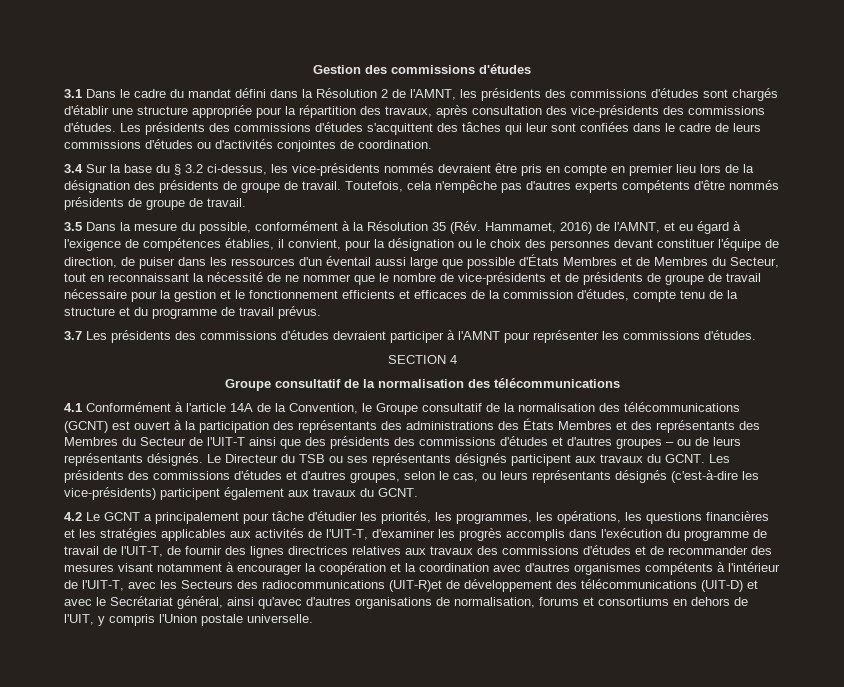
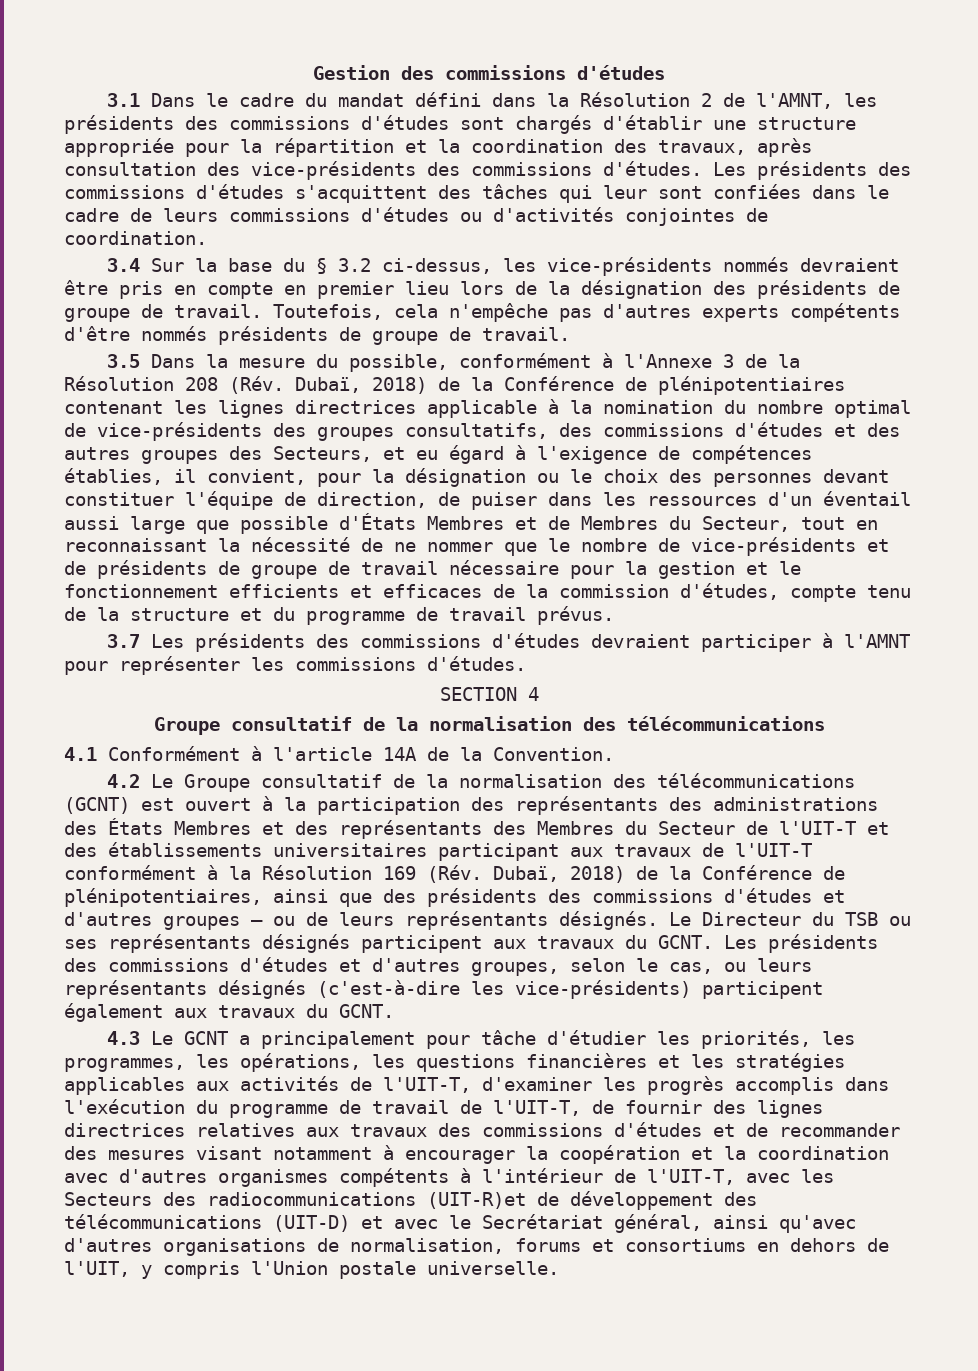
(356, 111) none -> [405,139,603,153] et la coordination
[353,221,660,234] la Résolution 35 (Rév. Hammamet, 2016) de l'AMNT, -> [624,354,801,368] [64,376,845,395] [64,399,911,418] [64,422,900,441] [64,446,372,464] l'Annexe 3 de la Résolution 208 (Rév. Dubaï, 2018) de la Conférence de plénipotentiaires contenant les lignes directrices applicable à la nomination du nombre optimal de vice-présidents des groupes consultatifs, des commissions d'études et des autres groupes des Secteurs,
[289,403,372,414] Convention, le -> [493,747,614,761] [107,774,174,788] Convention. // 4.2 Le
(245, 441) none -> [867,822,889,835] [64,842,812,861] [64,865,845,883] [64,888,262,907] et des établissements universitaires participant aux travaux de l'UIT-T conformément à la Résolution 169 (Rév. Dubaï, 2018) de la Conférence de plénipotentiaires,
[64,512,82,521] 4.2 -> [107,1031,141,1045] 4.3

